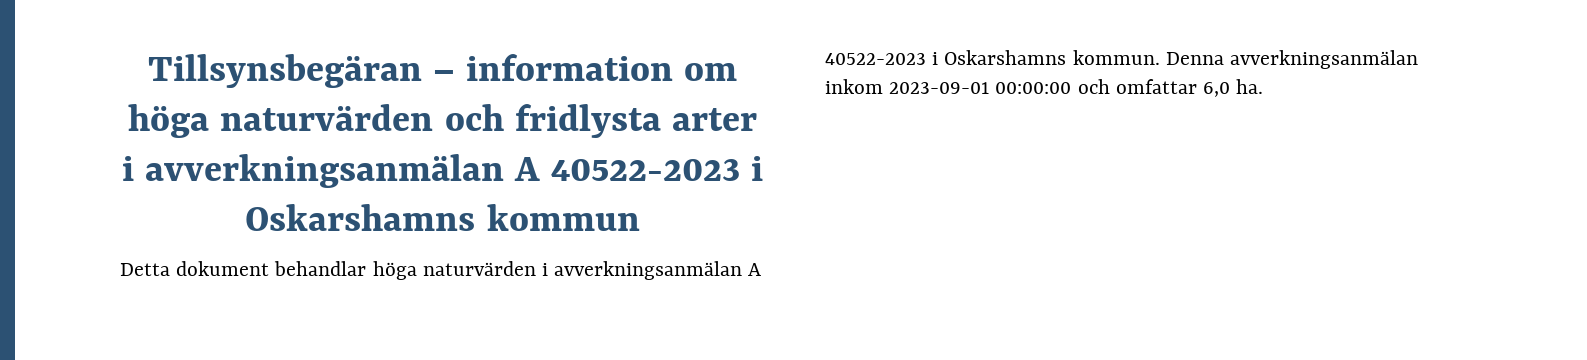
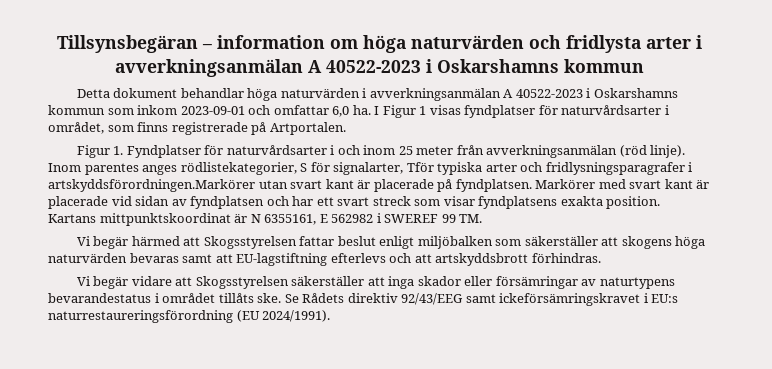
[1072,50,1419,69] kommun. Denna avverkningsanmälan -> [48,105,134,115] kommun som
[995,82,1072,94] 00:00:00 -> (245, 110) none
(1264, 86) none -> [374,105,669,118] [48,122,346,135] [76,145,686,158] [48,162,693,175] [48,179,710,192] [48,196,661,209] [48,213,483,226] [76,236,706,249] [48,253,601,266] [76,276,675,289] [48,293,679,306] [48,310,331,323] I Figur 1 visas fyndplatser för naturvårdsarter i området, som finns registrerade på Artportalen. // Figur 1. Fyndplatser för naturvårdsarter i och inom 25 meter från avverkningsanmälan (röd linje). Inom parentes anges rödlistekategorier, S för signalarter, Tför typiska arter och fridlysningsparagrafer i artskyddsförordningen.Markörer utan svart kant är placerade på fyndplatsen. Markörer med svart kant är placerade vid sidan av fyndplatsen och har ett svart streck som visar fyndplatsens exakta position. Kartans mittpunktskoordinat är N 6355161, E 562982 i SWEREF 99 TM. // Vi begär härmed att Skogsstyrelsen fattar beslut enligt miljöbalken som säkerställer att skogens höga naturvärden bevaras samt att EU-lagstiftning efterlevs och att artskyddsbrott förhindras. // Vi begär vidare att Skogsstyrelsen säkerställer att inga skador eller försämringar av naturtypens bevarandestatus i området tillåts ske. Se Rådets direktiv 92/43/EEG samt ickeförsämringskravet i EU:s naturrestaureringsförordning (EU 2024/1991).

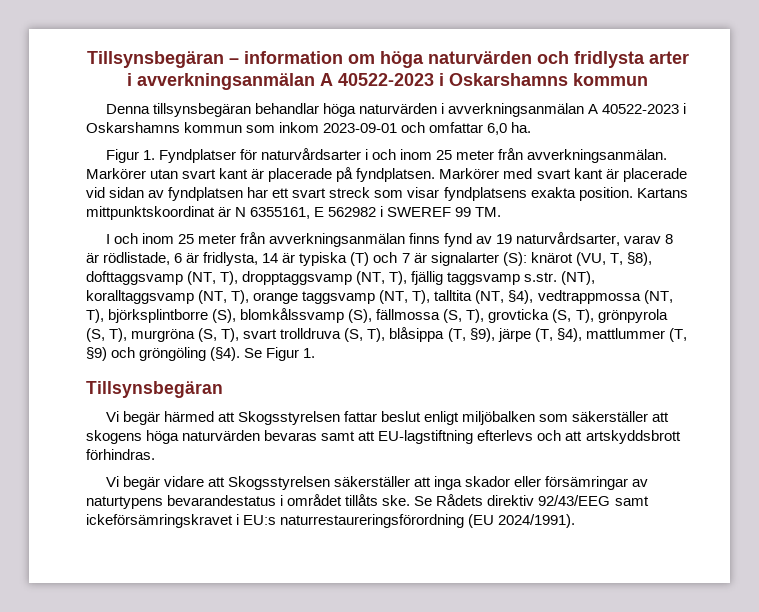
[76,88,178,98] Detta dokument -> [105,103,251,117] Denna tillsynsbegäran
[374,105,669,118] [48,122,346,135] I Figur 1 visas fyndplatser för naturvårdsarter i området, som finns registrerade på Artportalen. -> (532, 127) none
[486,145,686,158] [48,162,693,175] [48,179,255,192] avverkningsanmälan (röd linje). Inom parentes anges rödlistekategorier, S för signalarter, Tför typiska arter och fridlysningsparagrafer i artskyddsförordningen.Markörer -> [527,149,668,163] [86,168,146,179] avverkningsanmälan. Markörer
[266,196,289,206] och -> (244, 194) none
(483, 218) none -> [105,232,674,247] [86,252,652,266] [86,271,596,285] [86,290,673,304] [86,308,668,323] [86,327,687,342] [86,347,316,361] [86,381,223,398] // I och inom 25 meter från avverkningsanmälan finns fynd av 19 naturvårdsarter, varav 8 är rödlistade, 6 är fridlysta, 14 är typiska (T) och 7 är signalarter (S): knärot (VU, T, §8), dofttaggsvamp (NT, T), dropptaggsvamp (NT, T), fjällig taggsvamp s.str. (NT), koralltaggsvamp (NT, T), orange taggsvamp (NT, T), talltita (NT, §4), vedtrappmossa (NT, T), björksplintborre (S), blomkålssvamp (S), fällmossa (S, T), grovticka (S, T), grönpyrola (S, T), murgröna (S, T), svart trolldruva (S, T), blåsippa (T, §9), järpe (T, §4), mattlummer (T, §9) och gröngöling (§4). Se Figur 1. // Tillsynsbegäran

